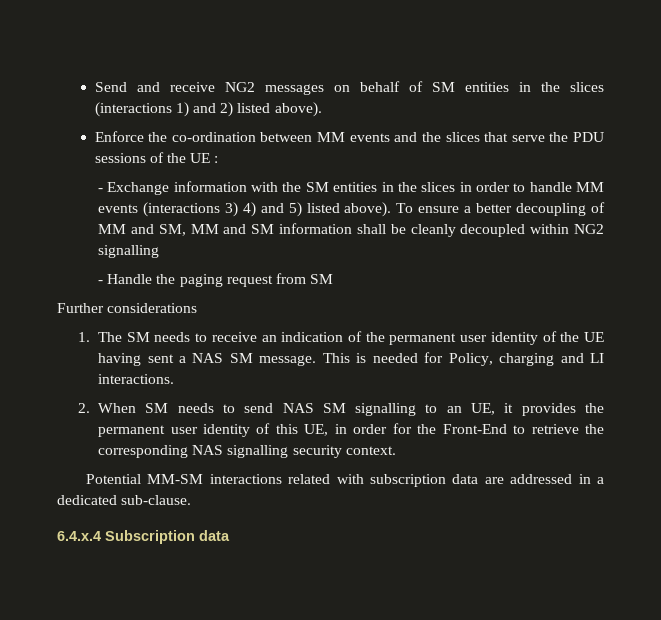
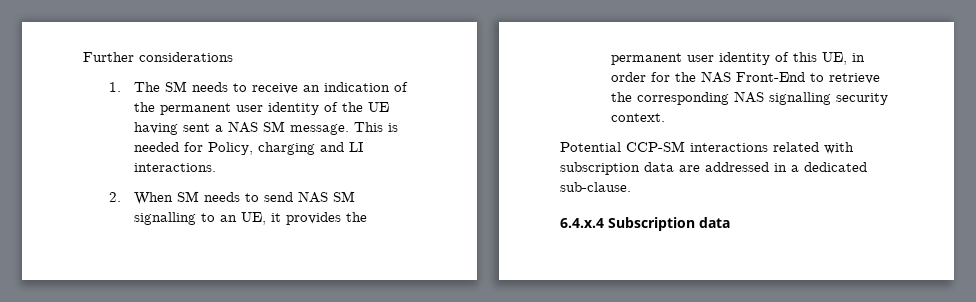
[94,81,604,95] [94,102,322,117] [94,131,604,142] [94,152,219,163] [98,181,604,195] [98,202,606,217] [98,223,604,237] [98,245,160,258] [98,273,334,287] Send and receive NG2 messages on behalf of SM entities in the slices (interactions 1) and 2) listed above). // Enforce the co-ordination between MM events and the slices that serve the PDU sessions of the UE : // - Exchange information with the SM entities in the slices in order to handle MM events (interactions 3) 4) and 5) listed above). To ensure a better decoupling of MM and SM, MM and SM information shall be cleanly decoupled within NG2 signalling // - Handle the paging request from SM // -> (83, 57) none
(437, 429) none -> [701,71,732,83] NAS
[147,474,204,484] MM-SM -> [626,141,685,152] CCP-SM

